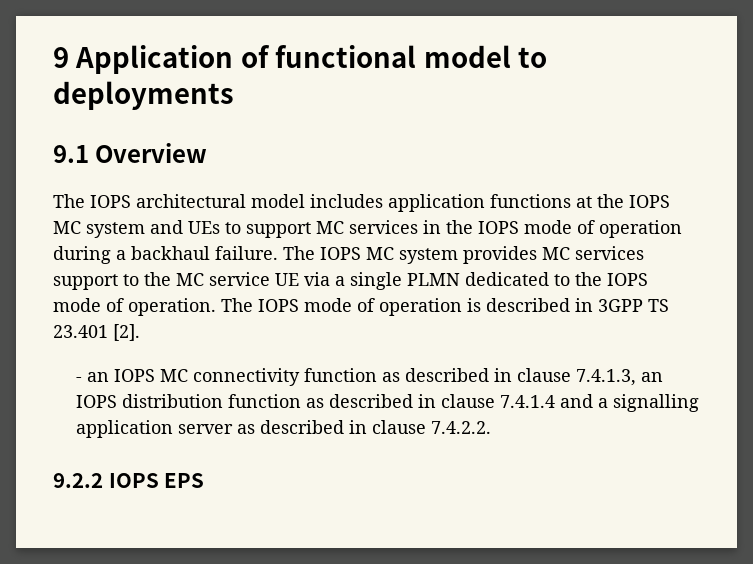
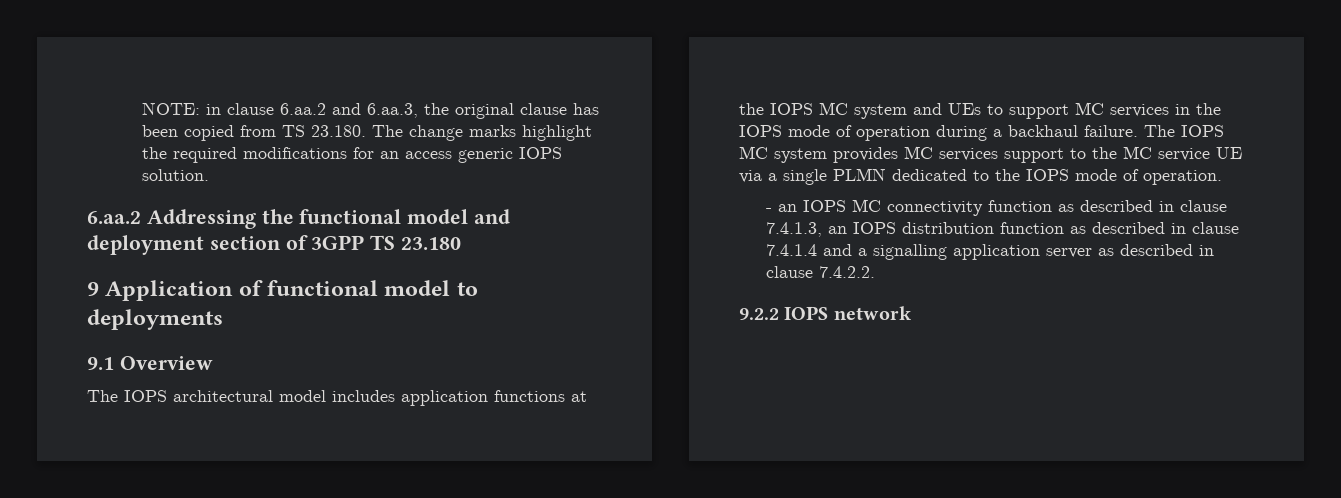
(53, 57) none -> [141,102,599,119] [141,125,592,141] [141,147,562,163] [141,169,209,181] [87,209,511,229] [87,235,462,255] NOTE: in clause 6.aa.2 and 6.aa.3, the original clause has been copied from TS 23.180. The change marks highlight the required modifications for an access generic IOPS solution. // 6.aa.2 Addressing the functional model and deployment section of 3GPP TS 23.180 //
[221,298,669,316] [53,324,140,341] The IOPS mode of operation is described in 3GPP TS 23.401 [2]. -> (1222, 177) none
[164,473,205,488] EPS -> [833,306,912,320] network

